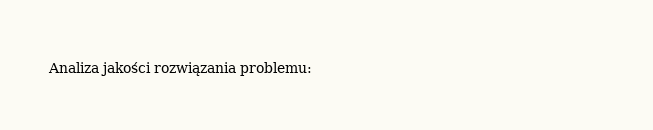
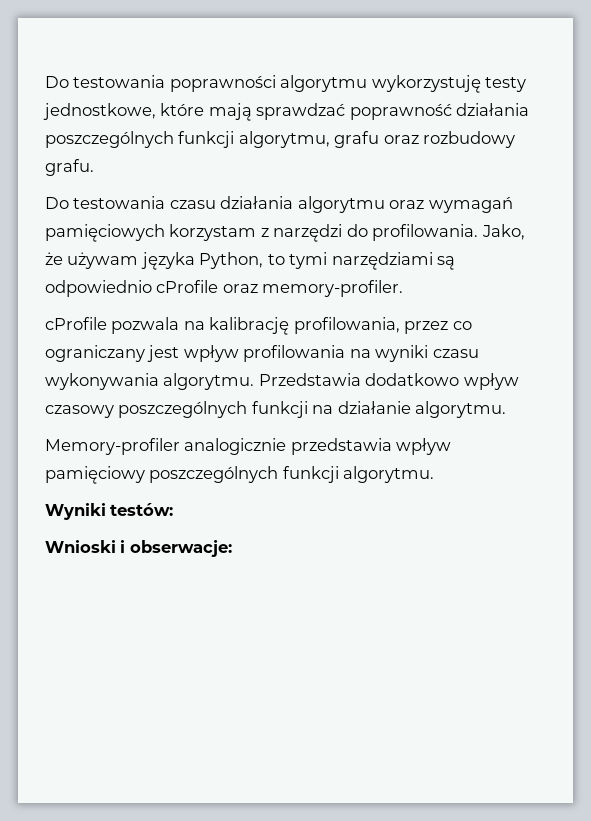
[48,62,312,76] Analiza jakości rozwiązania problemu: -> [45,75,527,93] [43,103,530,121] [45,131,516,148] [45,159,94,176] [45,196,513,213] [45,224,525,242] [45,252,456,270] [45,280,404,297] [45,317,472,335] [45,345,479,362] [45,373,519,390] [45,401,507,418] [45,438,452,455] [45,466,435,484] [45,503,174,520] [45,540,232,557] Do testowania poprawności algorytmu wykorzystuję testy jednostkowe, które mają sprawdzać poprawność działania poszczególnych funkcji algorytmu, grafu oraz rozbudowy grafu. // Do testowania czasu działania algorytmu oraz wymagań pamięciowych korzystam z narzędzi do profilowania. Jako, że używam języka Python, to tymi narzędziami są odpowiednio cProfile oraz memory-profiler. // cProfile pozwala na kalibrację profilowania, przez co ograniczany jest wpływ profilowania na wyniki czasu wykonywania algorytmu. Przedstawia dodatkowo wpływ czasowy poszczególnych funkcji na działanie algorytmu. // Memory-profiler analogicznie przedstawia wpływ pamięciowy poszczególnych funkcji algorytmu. // Wyniki testów: // Wnioski i obserwacje:

